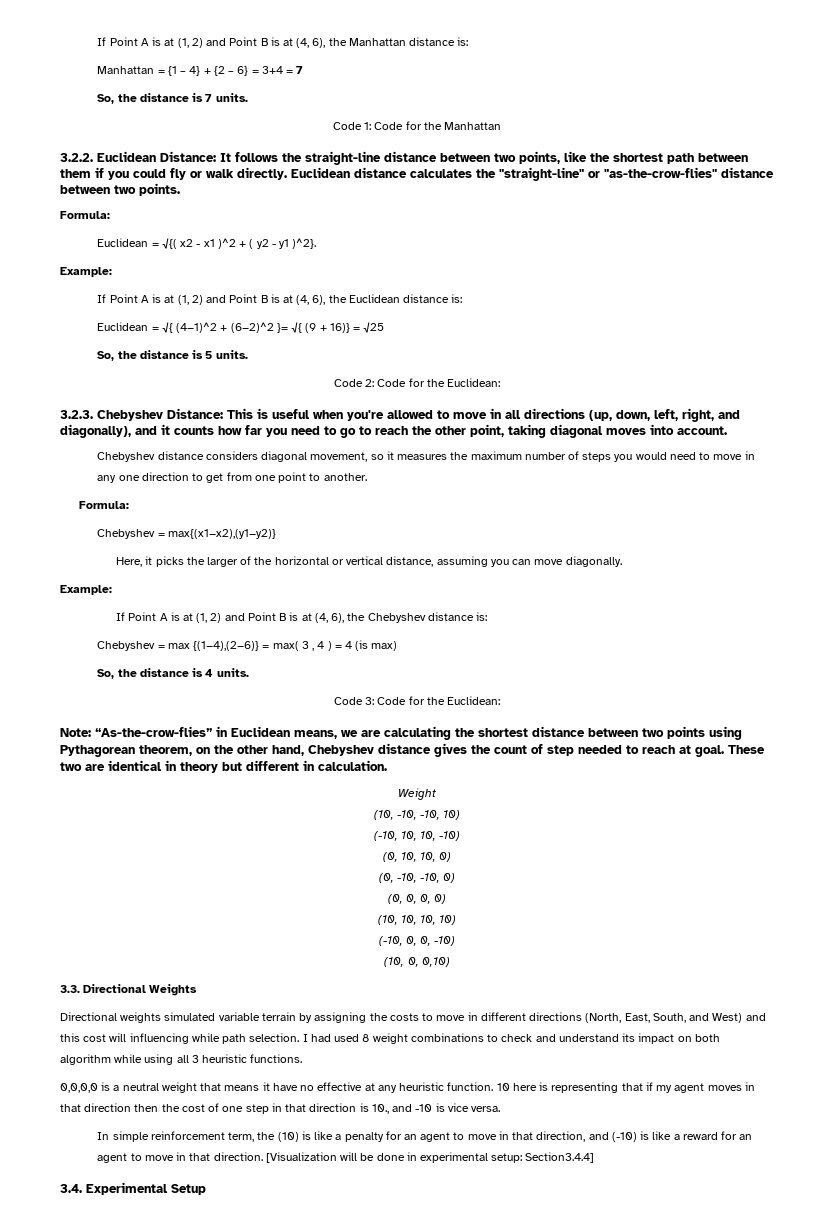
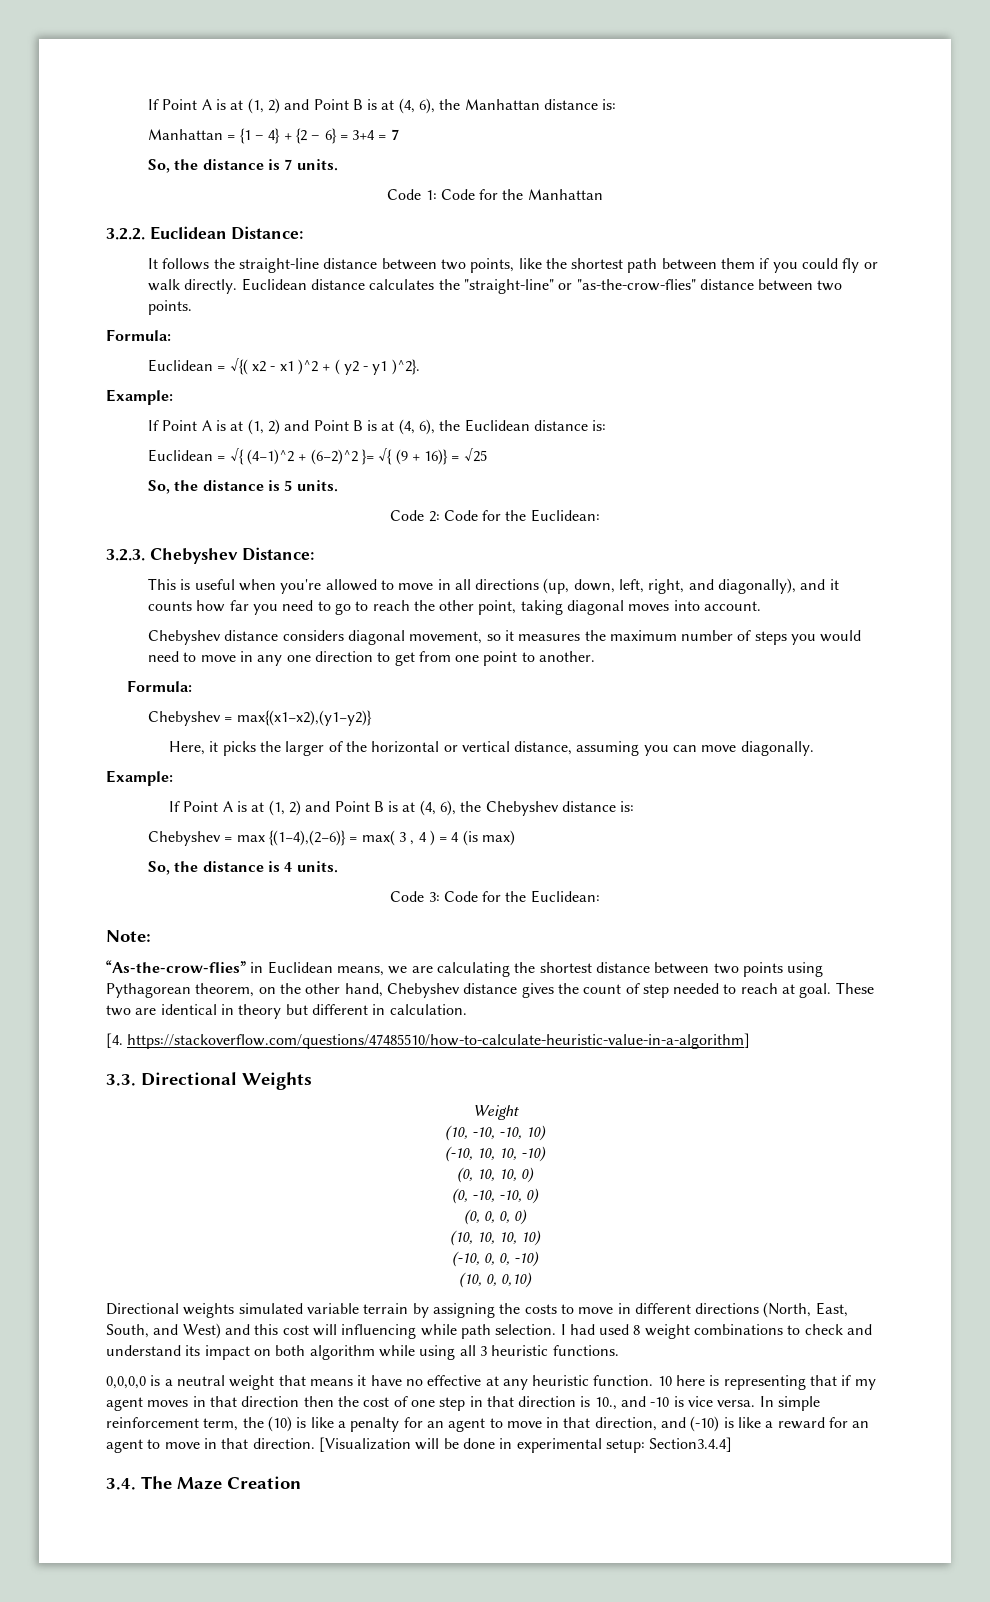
(216, 156) none -> (304, 233) //
(223, 413) none -> (315, 554) //
(91, 732) none -> (151, 936) //
(387, 765) none -> [106,1033,751,1049] [106,1072,312,1090] // [4. https://stackoverflow.com/questions/47485510/how-to-calculate-heuristic-value-in-a-algorithm] // 3.3. Directional Weights
[60,984,198,996] // 3.3. Directional Weights -> (533, 1280) none
(501, 1109) // -> (756, 1403) none
[86,1182,206,1195] Experimental Setup -> [141,1476,301,1490] The Maze Creation

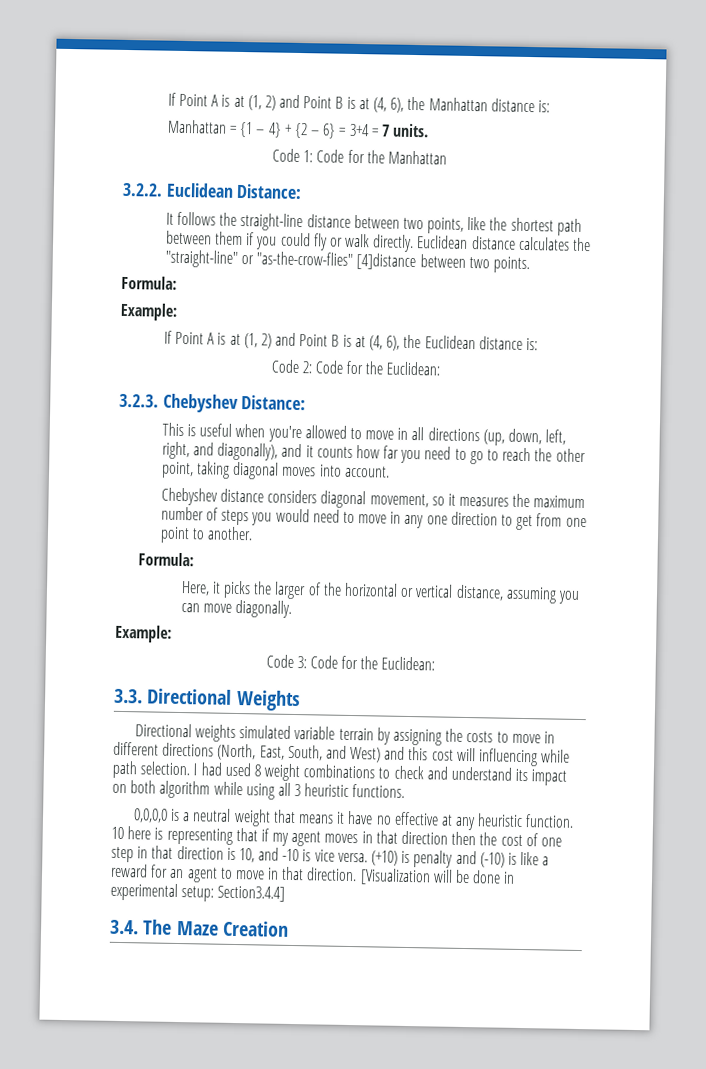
[147,159,293,173] // So, the distance is 7 -> (391, 130) none
[699,279,754,290] distance -> [356,253,417,271] [4]distance
[147,358,420,375] // Euclidean = √{( x2 - x1 )^2 + ( y2 - y1 )^2}. -> (177, 282) none
[147,448,487,465] [147,480,338,494] // Euclidean = √{ (4−1)^2 + (6−2)^2 }= √{ (9 + 16)} = √25 // So, the distance is 5 units. -> (538, 344) none
[147,710,372,726] // Chebyshev = max{(x1−x2),(y1−y2)} -> (194, 559) none
[168,800,635,816] [147,830,516,846] [147,861,338,875] // If Point A is at (1, 2) and Point B is at (4, 6), the Chebyshev distance is: // Chebyshev = max {(1−4),(2−6)} = max( 3 , 4 ) = 4 (is max) // So, the distance is 4 units. -> (172, 633) none
[106,930,151,942] [106,960,824,977] [106,982,874,998] [106,1004,467,1019] [106,1033,751,1049] [106,1072,312,1090] [472,1105,519,1120] [444,1125,547,1141] [444,1146,547,1162] [456,1167,535,1183] [451,1188,540,1204] [463,1209,528,1225] [449,1230,542,1246] [451,1251,540,1267] [458,1272,533,1288] Note: // “As-the-crow-flies” in Euclidean means, we are calculating the shortest distance between two points using Pythagorean theorem, on the other hand, Chebyshev distance gives the count of step needed to reach at goal. These two are identical in theory but different in calculation. // [4. https://stackoverflow.com/questions/47485510/how-to-calculate-heuristic-value-in-a-algorithm] // 3.3. Directional Weights // Weight // (10, -10, -10, 10) // (-10, 10, 10, -10) // (0, 10, 10, 0) // (0, -10, -10, 0) // (0, 0, 0, 0) // (10, 10, 10, 10) // (-10, 0, 0, -10) // (10, 0, 0,10) -> [114,688,300,712] 3.3. Directional Weights
[594,1397,617,1410] 10., -> [238,848,255,863] 10,
[759,1396,821,1411] [106,1416,657,1432] In simple reinforcement term, the (10) is like a penalty for an agent to move in that direction, -> [371,850,454,868] (+10) is penalty

